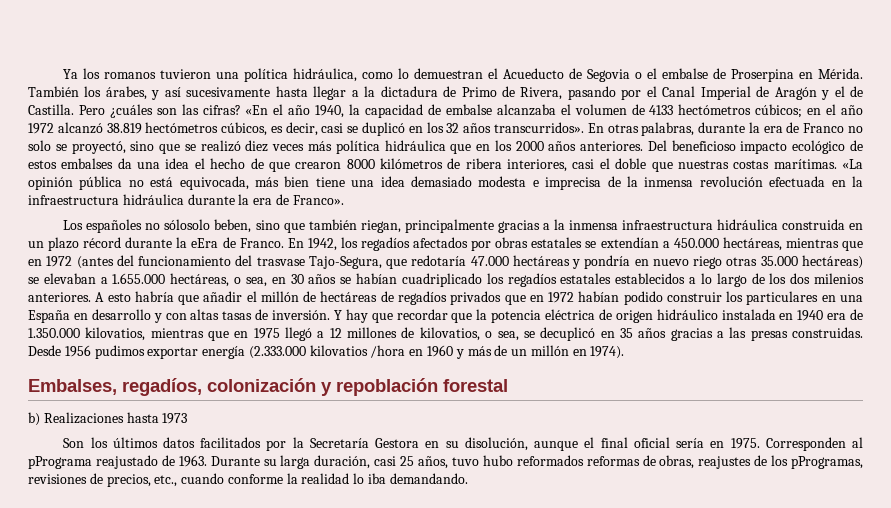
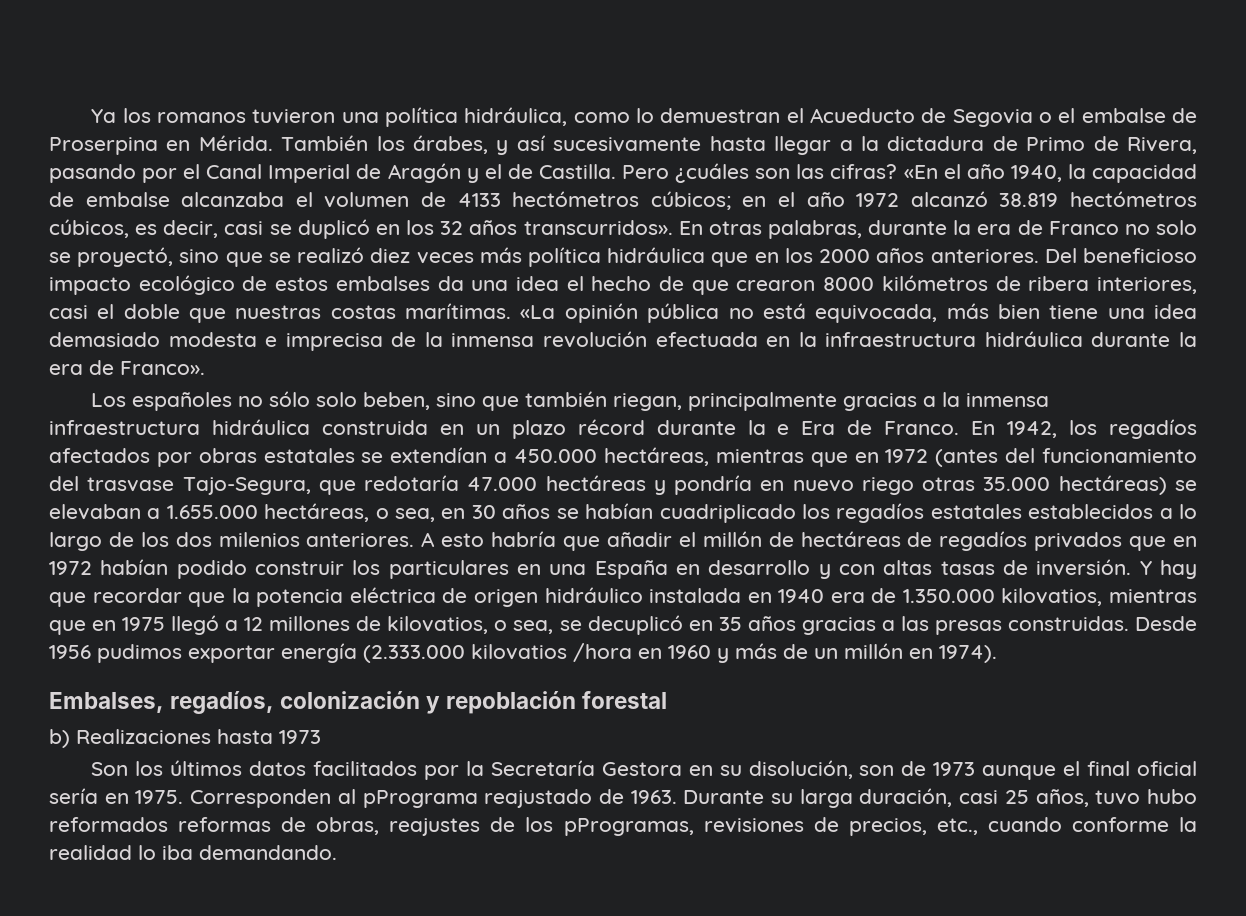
[164,219,211,230] sólosolo -> [269,391,358,407] sólo solo
[191,238,219,248] eEra -> [777,421,836,435] e Era
(528, 444) none -> [859,761,976,776] son de 1973

